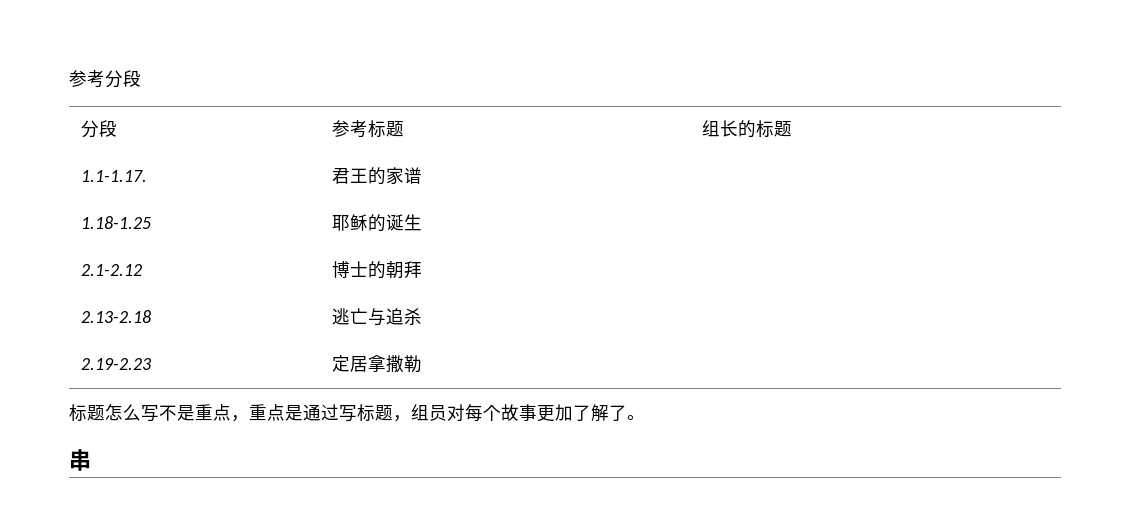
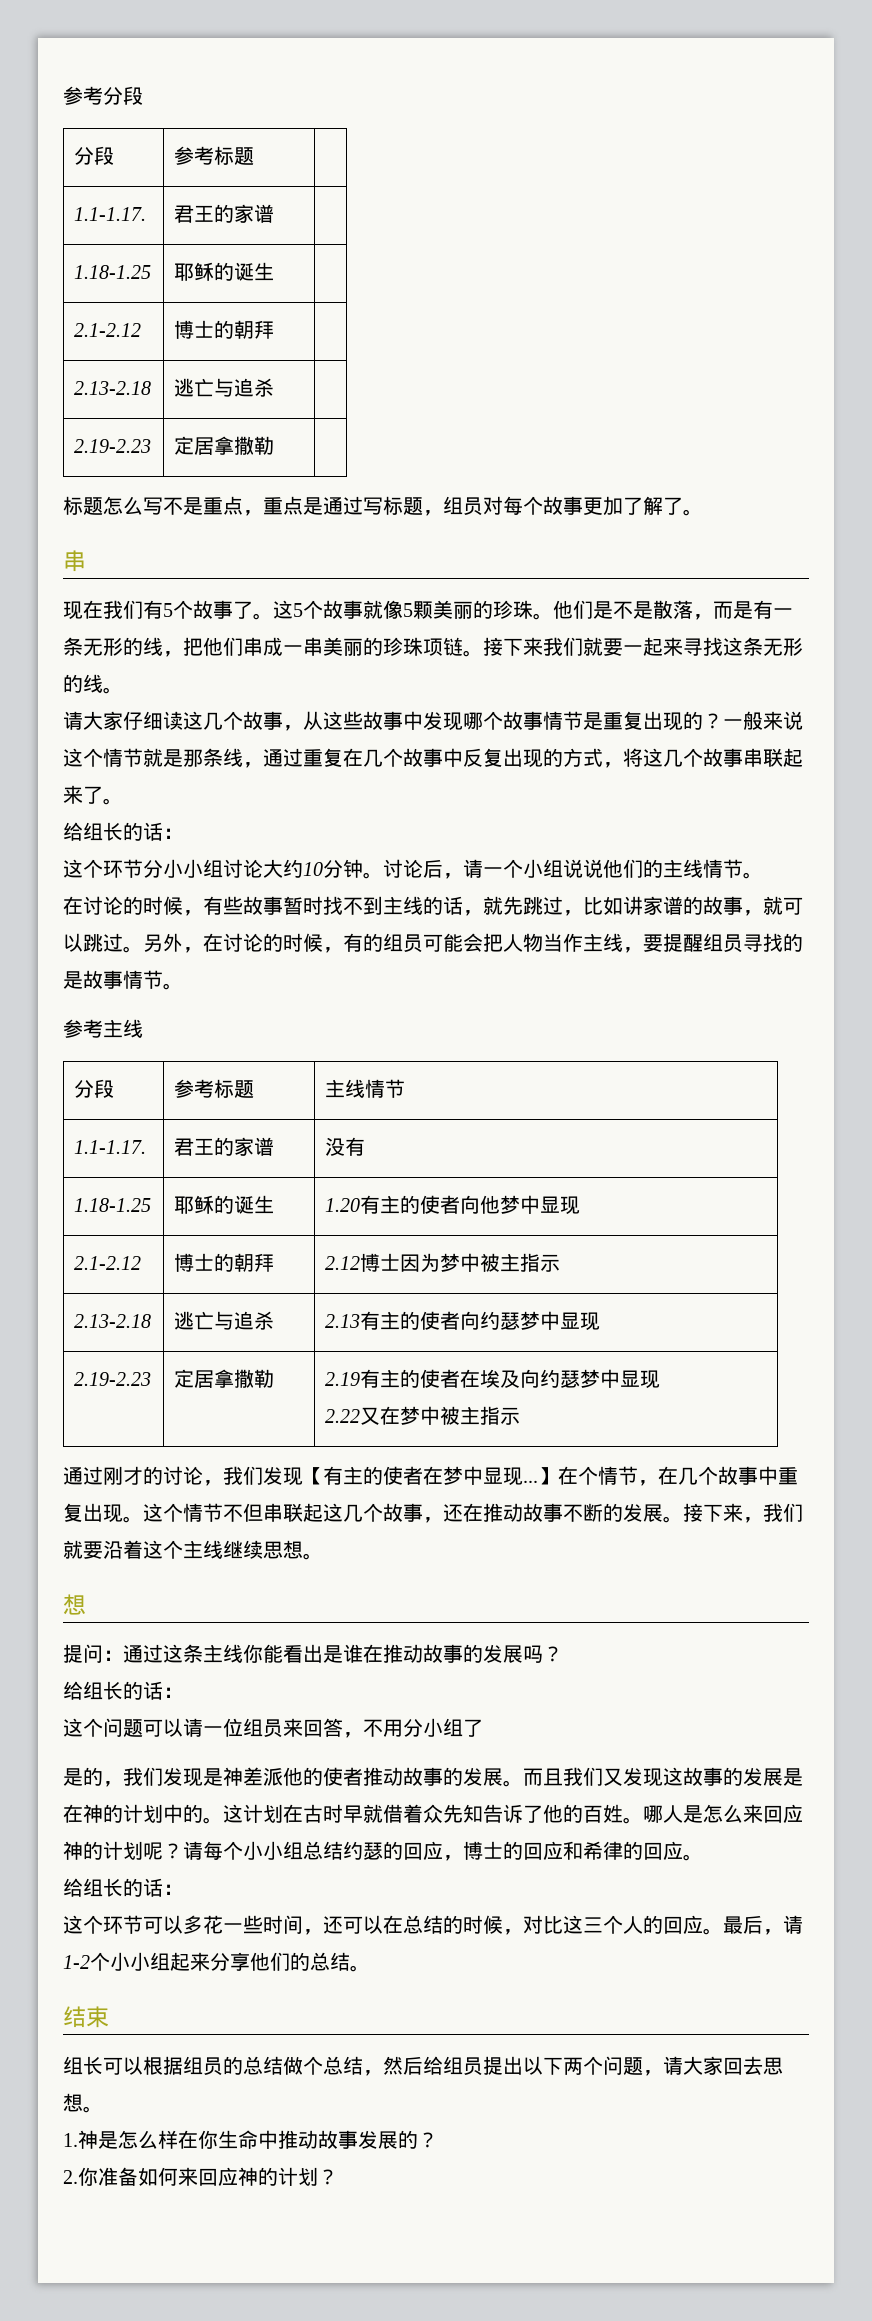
[701,120,792,138] 组长的标题 -> (255, 156) none
(91, 460) none -> [63,600,793,620] [63,637,803,657] [63,674,123,694] [63,711,803,731] [63,748,803,768] [63,785,123,805] [63,822,183,841] [63,859,763,879] [63,896,803,916] [63,933,803,953] [63,970,183,990] [63,1019,143,1038] [74,1079,115,1098] [174,1079,255,1098] [325,1079,406,1098] [74,1140,147,1154] [174,1137,275,1156] [325,1137,366,1156] [74,1198,152,1212] [174,1195,275,1214] [325,1195,581,1215] [74,1256,142,1270] [174,1253,275,1272] [325,1253,561,1272] [74,1314,152,1328] [174,1311,275,1330] [325,1311,601,1331] [74,1372,152,1386] [174,1369,275,1388] [325,1369,661,1389] [325,1406,521,1425] [63,1466,798,1486] [63,1503,803,1523] [63,1540,323,1560] [63,1594,86,1615] [63,1644,563,1663] [63,1681,183,1700] [63,1718,483,1738] [63,1767,803,1787] [63,1804,803,1824] [63,1841,703,1861] [63,1878,183,1897] [63,1915,803,1935] [63,1952,370,1972] [63,2006,109,2028] [63,2056,783,2076] [63,2093,103,2113] [63,2130,438,2149] [63,2167,338,2186] // 现在我们有5个故事了。这5个故事就像5颗美丽的珍珠。他们是不是散落，而是有一条无形的线，把他们串成一串美丽的珍珠项链。接下来我们就要一起来寻找这条无形的线。 // 请大家仔细读这几个故事，从这些故事中发现哪个故事情节是重复出现的？一般来说这个情节就是那条线，通过重复在几个故事中反复出现的方式，将这几个故事串联起来了。 // 给组长的话： // 这个环节分小小组讨论大约10分钟。讨论后，请一个小组说说他们的主线情节。 // 在讨论的时候，有些故事暂时找不到主线的话，就先跳过，比如讲家谱的故事，就可以跳过。另外，在讨论的时候，有的组员可能会把人物当作主线，要提醒组员寻找的是故事情节。 // 参考主线 // 分段 | 参考标题 | 主线情节 // 1.1-1.17. | 君王的家谱 | 没有 // 1.18-1.25 | 耶稣的诞生 | 1.20有主的使者向他梦中显现 // 2.1-2.12 | 博士的朝拜 | 2.12博士因为梦中被主指示 // 2.13-2.18 | 逃亡与追杀 | 2.13有主的使者向约瑟梦中显现 // 2.19-2.23 | 定居拿撒勒 | 2.19有主的使者在埃及向约瑟梦中显现 // 2.22又在梦中被主指示 // 通过刚才的讨论，我们发现【有主的使者在梦中显现...】在个情节，在几个故事中重复出现。这个情节不但串联起这几个故事，还在推动故事不断的发展。接下来，我们就要沿着这个主线继续思想。 // 想 // 提问：通过这条主线你能看出是谁在推动故事的发展吗？ // 给组长的话： // 这个问题可以请一位组员来回答，不用分小组了 // 是的，我们发现是神差派他的使者推动故事的发展。而且我们又发现这故事的发展是在神的计划中的。这计划在古时早就借着众先知告诉了他的百姓。哪人是怎么来回应神的计划呢？请每个小小组总结约瑟的回应，博士的回应和希律的回应。 // 给组长的话： // 这个环节可以多花一些时间，还可以在总结的时候，对比这三个人的回应。最后，请1-2个小小组起来分享他们的总结。 // 结束 // 组长可以根据组员的总结做个总结，然后给组员提出以下两个问题，请大家回去思想。 // 1.神是怎么样在你生命中推动故事发展的？ // 2.你准备如何来回应神的计划？

